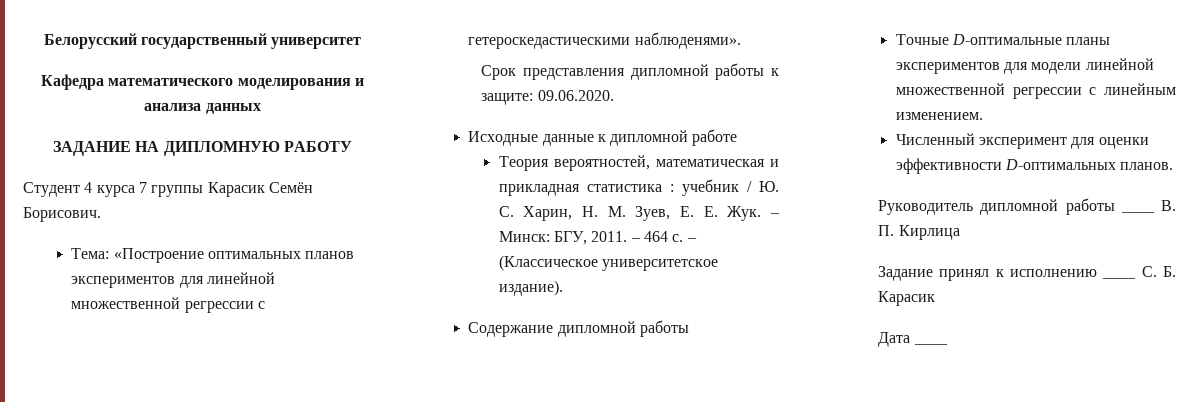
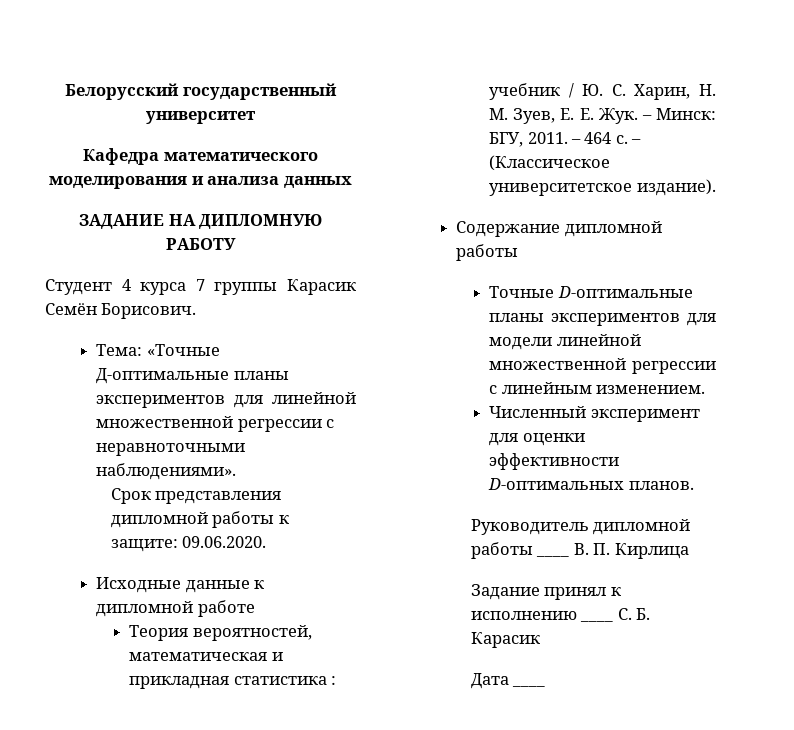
[113,248,355,263] «Построение оптимальных планов -> [146,344,220,356] [96,368,289,384] «Точные Д-оптимальные планы
[468,32,741,49] гетероскедастическими наблюденями». -> [96,443,246,456] [96,463,237,480] неравноточными наблюдениями».

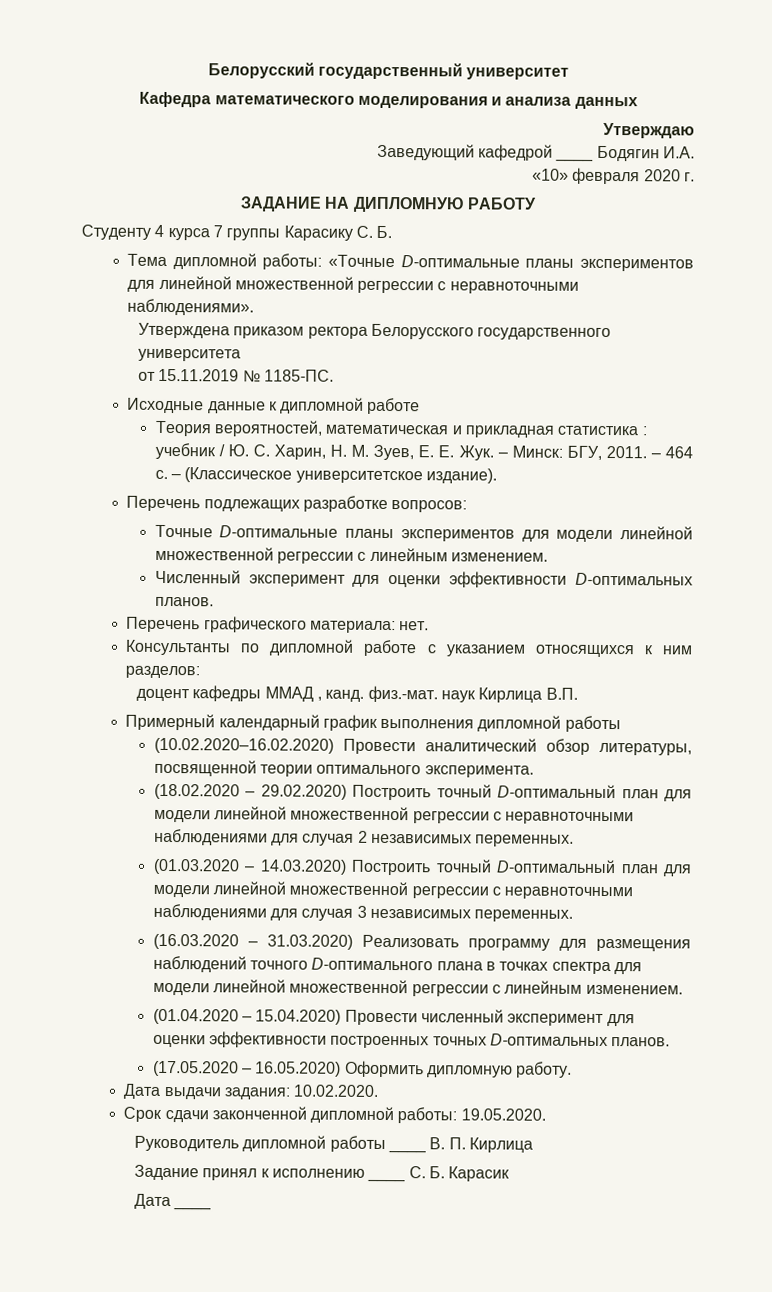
(352, 182) none -> [603,122,695,139] [376,143,696,162] [532,167,696,185] // Утверждаю // Заведующий кафедрой ____ Бодягин И.А. // «10» февраля 2020 г.
[45,279,112,295] Студент -> [81,224,151,240] Студенту
[287,279,356,295] [45,303,197,319] [96,344,220,356] [96,368,230,384] Карасик Семён Борисович. // Тема: «Точные Д-оптимальные -> [283,225,393,241] [127,253,520,270] Карасику С. Б. // Тема дипломной работы: «Точные D-оптимальные
[110,488,282,504] [110,511,289,528] [110,536,267,552] Срок представления дипломной работы к защите: 09.06.2020. -> [138,322,612,341] [138,348,242,362] [138,368,335,383] Утверждена приказом ректора Белорусского государственного университета // от 15.11.2019 № 1185-ПС.
[456,221,662,237] [456,244,519,261] Содержание дипломной работы -> [126,495,468,513] Перечень подлежащих разработке вопросов:
(694, 485) none -> [126,616,430,634] [125,639,693,658] [125,665,201,679] [136,685,578,703] [125,713,621,733] [153,737,693,756] [153,759,534,778] [153,783,692,802] [153,806,635,825] [153,828,575,847] [152,858,692,877] [152,881,634,900] [152,903,574,922] [152,933,692,952] [152,955,643,975] [152,979,683,997] [152,1008,635,1027] [152,1031,671,1049] [152,1060,573,1078] [123,1083,380,1100] [123,1106,546,1124] // Перечень графического материала: нет. // Консультанты по дипломной работе с указанием относящихся к ним разделов: // доцент кафедры ММАД , канд. физ.-мат. наук Кирлица В.П. // Примерный календарный график выполнения дипломной работы // (10.02.2020–16.02.2020) Провести аналитический обзор литературы, посвященной теории оптимального эксперимента. // (18.02.2020 – 29.02.2020) Построить точный D-оптимальный план для модели линейной множественной регрессии с неравноточными наблюдениями для случая 2 независимых переменных. // (01.03.2020 – 14.03.2020) Построить точный D-оптимальный план для модели линейной множественной регрессии с неравноточными наблюдениями для случая 3 независимых переменных. // (16.03.2020 – 31.03.2020) Реализовать программу для размещения наблюдений точного D-оптимального плана в точках спектра для модели линейной множественной регрессии с линейным изменением. // (01.04.2020 – 15.04.2020) Провести численный эксперимент для оценки эффективности построенных точных D-оптимальных планов. // (17.05.2020 – 16.05.2020) Оформить дипломную работу. // Дата выдачи задания: 10.02.2020. // Срок сдачи законченной дипломной работы: 19.05.2020.

